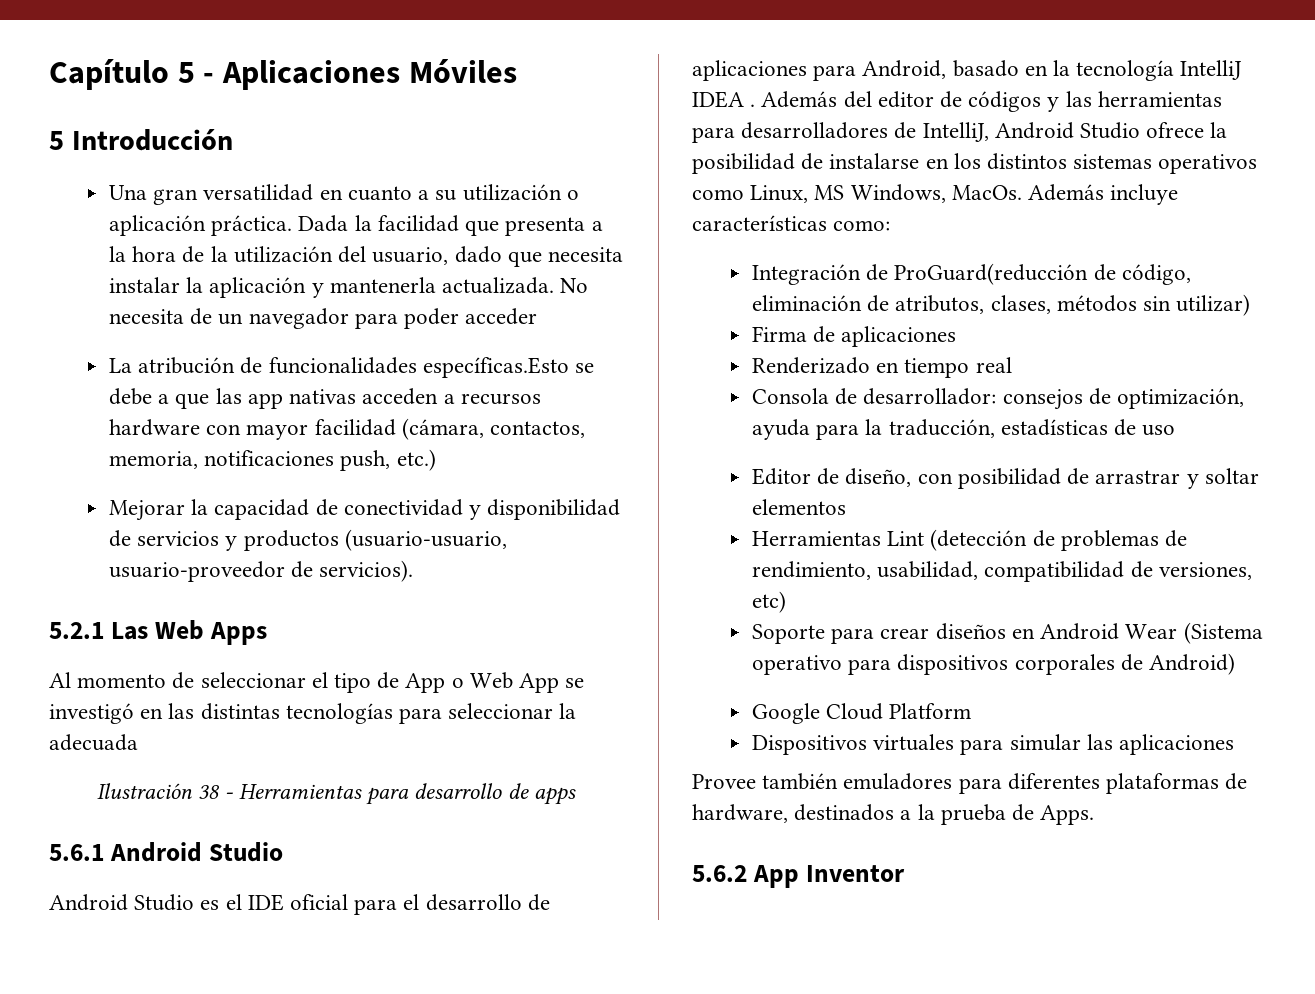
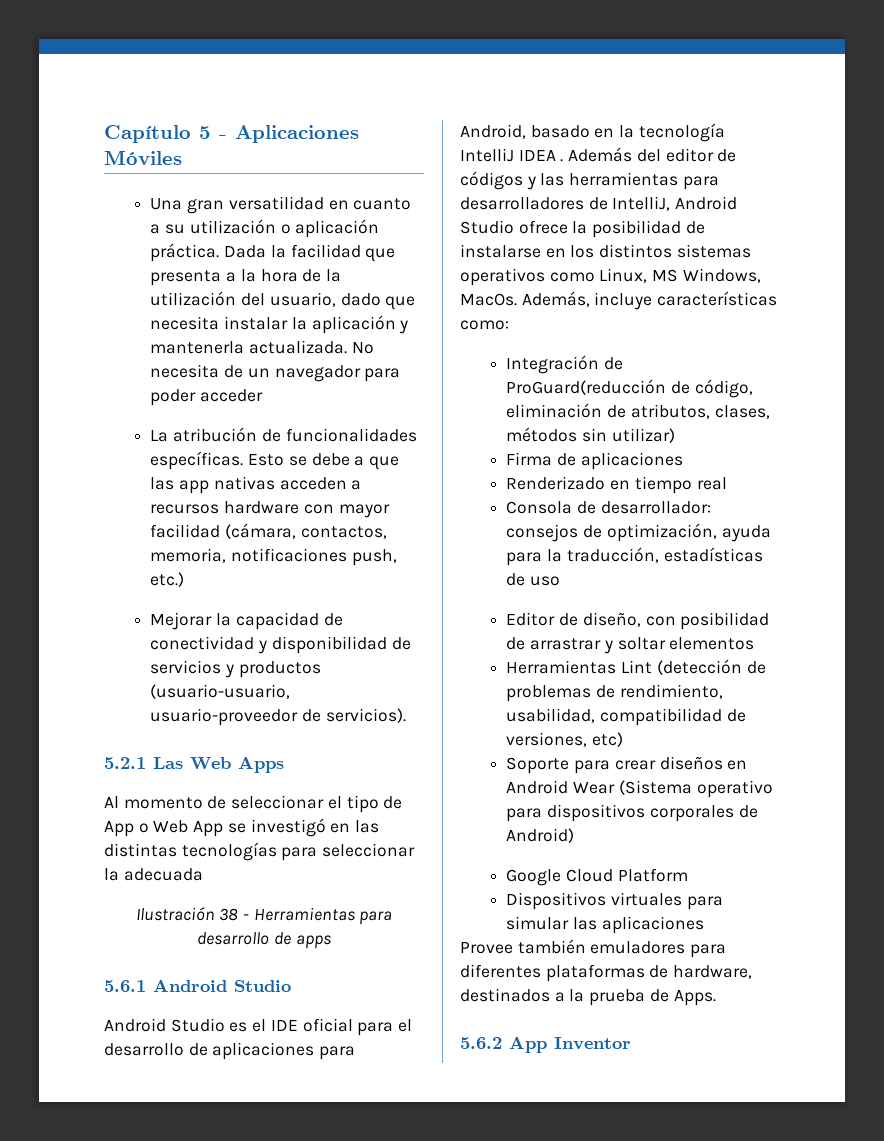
[49,129,233,151] // 5 Introducción -> (182, 157) none
[422,357,569,378] específicas.Esto -> [150,451,285,470] específicas. Esto
[1028,184,1105,201] Además -> [521,291,590,307] Además,

